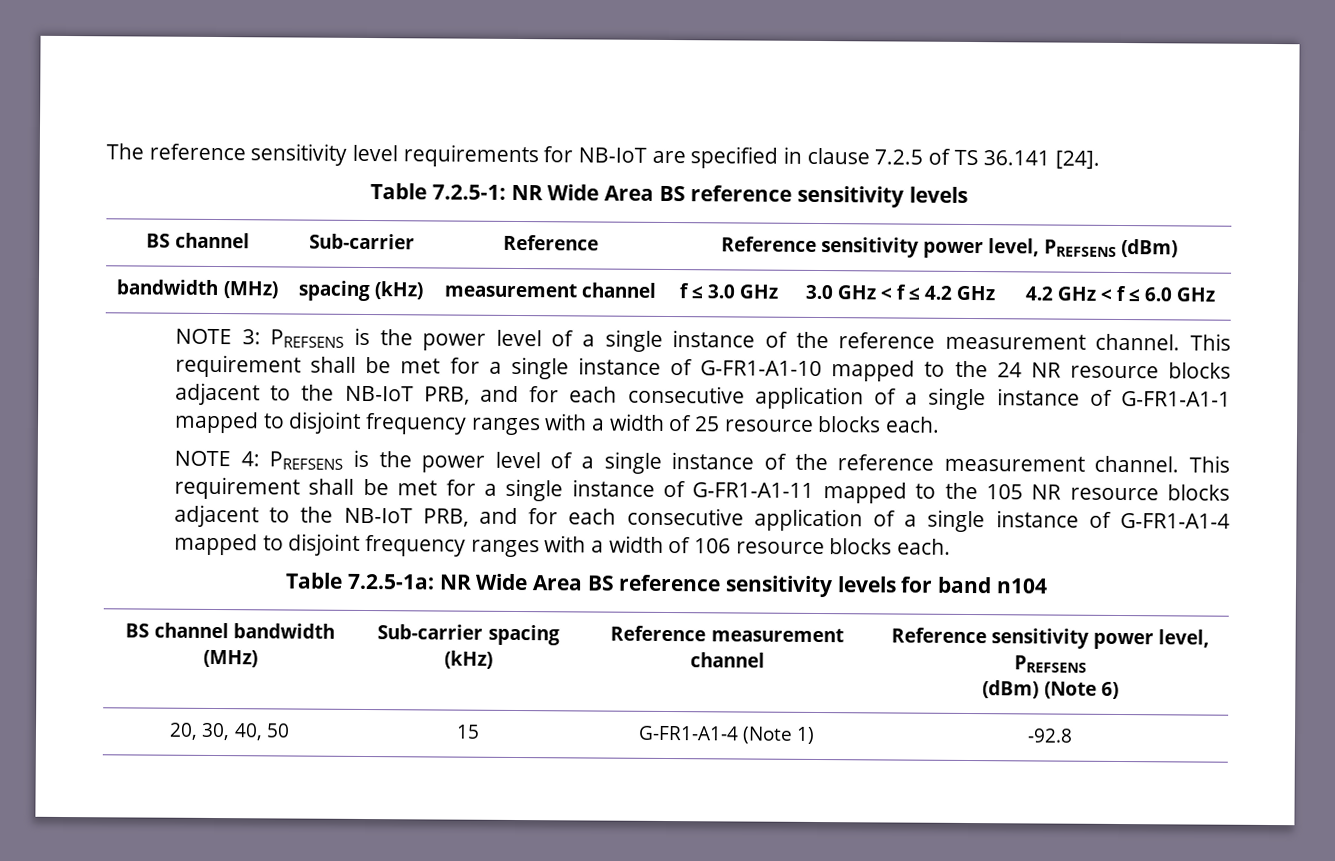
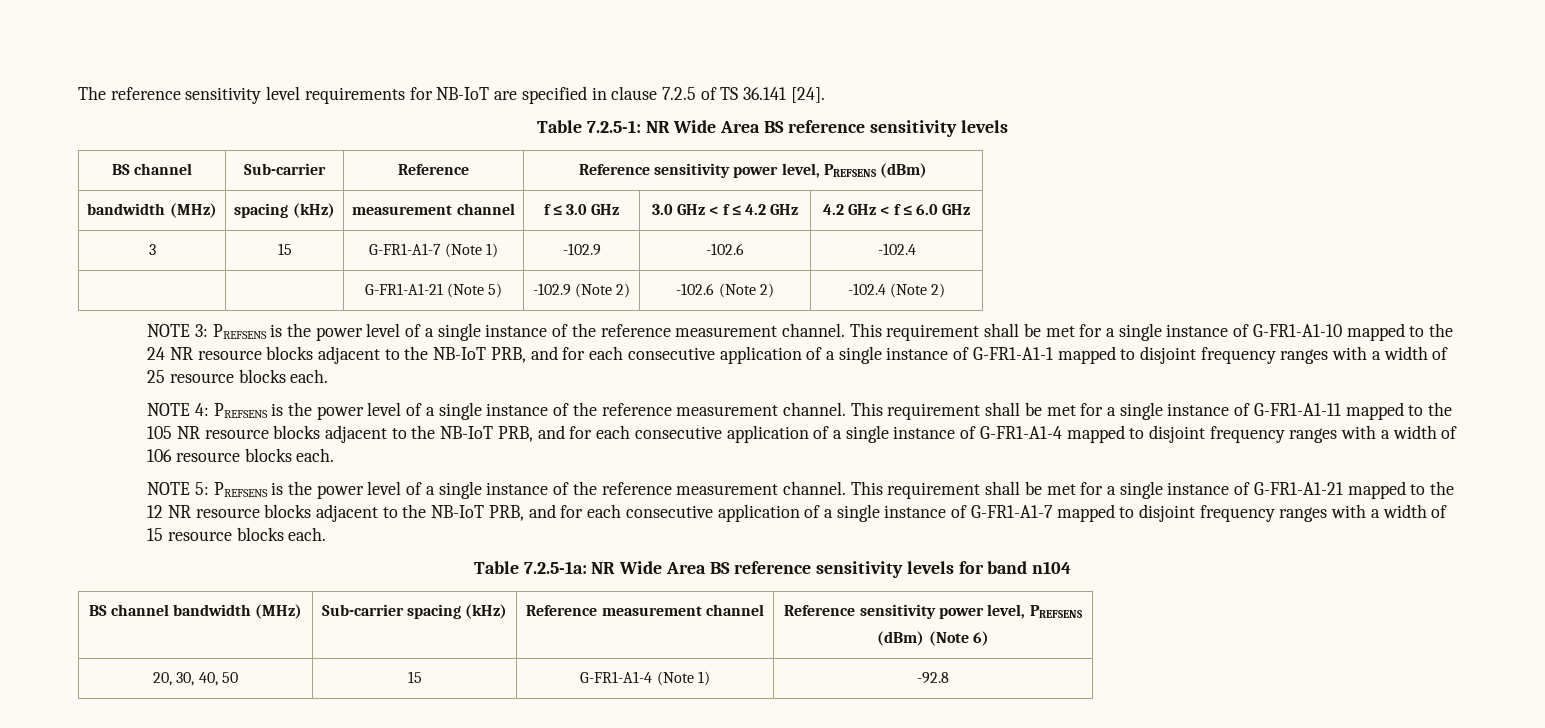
(1216, 294) none -> [148,244,156,255] [277,243,292,255] [368,243,499,258] [562,243,601,256] [706,243,744,255] [877,243,916,255] [364,283,503,298] [532,283,631,298] [676,283,774,298] [847,283,946,298] // 3 | 15 | G-FR1-A1-7 (Note 1) | -102.9 | -102.6 | -102.4 // | | G-FR1-A1-21 (Note 5) | -102.9 (Note 2) | -102.6 (Note 2) | -102.4 (Note 2)
(952, 546) none -> [147,481,1455,499] [147,504,1448,522] [147,527,327,541] // NOTE 5: PREFSENS is the power level of a single instance of the reference measurement channel. This requirement shall be met for a single instance of G-FR1-A1-21 mapped to the 12 NR resource blocks adjacent to the NB-IoT PRB, and for each consecutive application of a single instance of G-FR1-A1-7 mapped to disjoint frequency ranges with a width of 15 resource blocks each.

